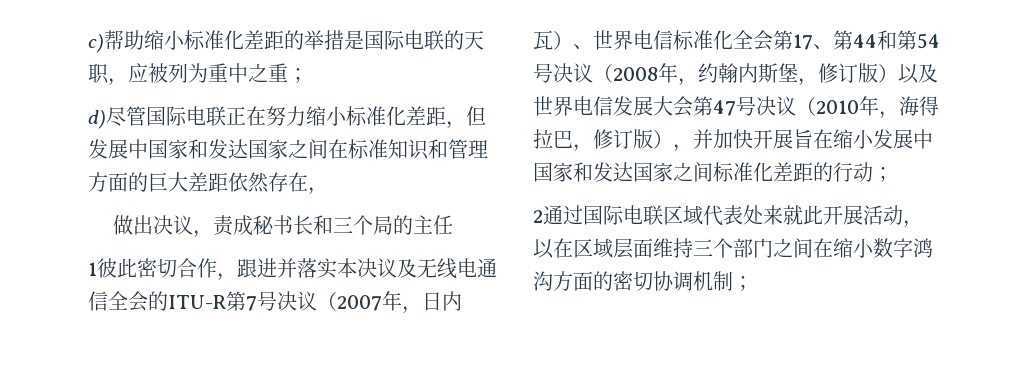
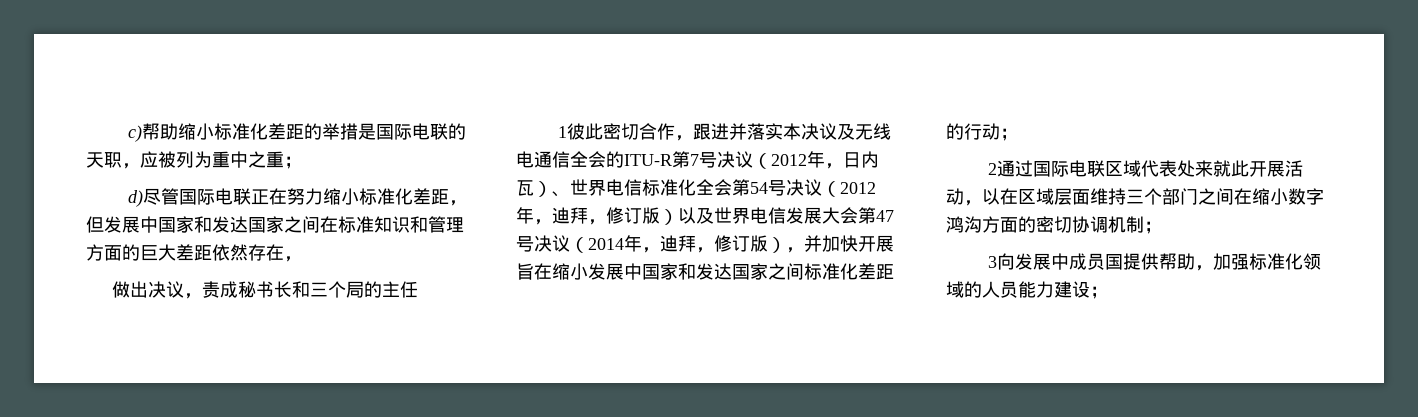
[337,295,382,311] 2007 -> [771,154,807,166] 2012
[793,30,940,50] [533,63,798,86] 17、第44和第54号决议（2008年，约翰内斯堡 -> [750,179,876,197] [516,207,588,225] 54号决议（2012年，迪拜
[816,96,939,119] [533,129,573,149] 2010年，海得拉巴 -> [588,235,696,253] 2014年，迪拜
(753, 283) none -> [988,253,1322,271] [946,281,1108,299] // 3向发展中成员国提供帮助，加强标准化领域的人员能力建设；

